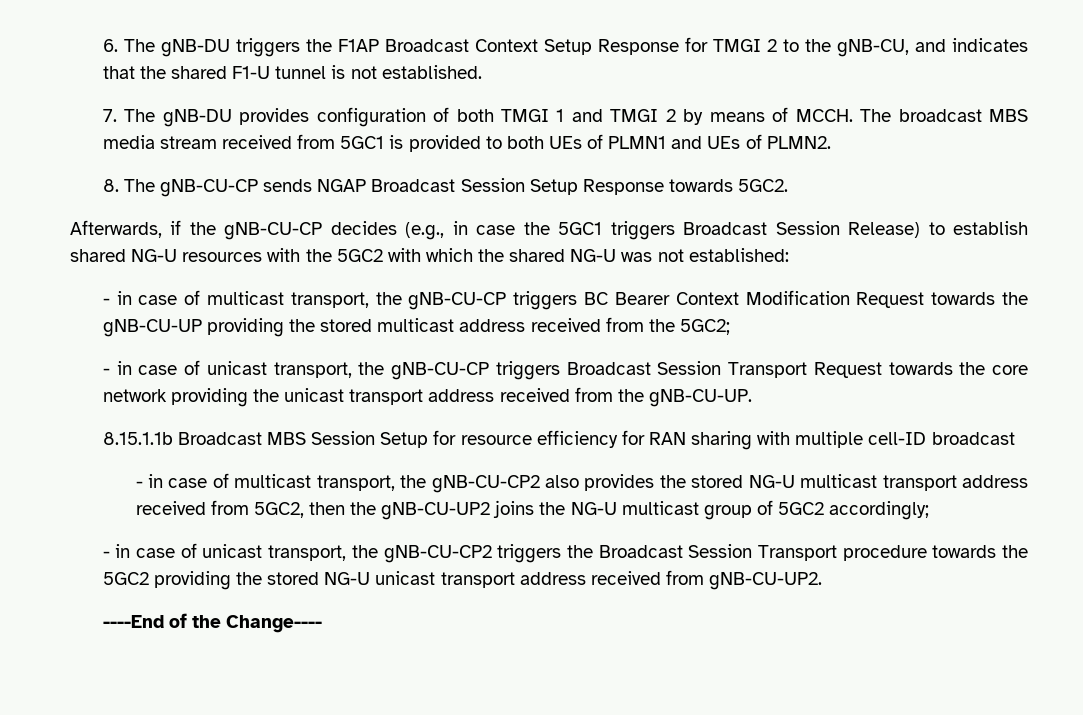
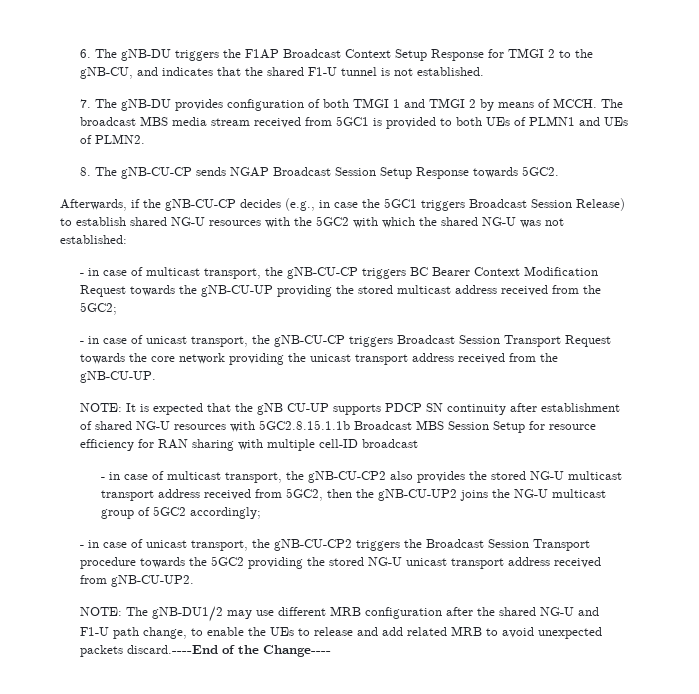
[102,432,173,445] 8.15.1.1b -> [80,403,621,415] [80,420,351,432] NOTE: It is expected that the gNB CU-UP supports PDCP SN continuity after establishment of shared NG-U resources with 5GC2.8.15.1.1b
[102,615,164,628] ----End -> [80,606,600,622] [80,626,603,639] [80,645,219,657] NOTE: The gNB-DU1/2 may use different MRB configuration after the shared NG-U and F1-U path change, to enable the UEs to release and add related MRB to avoid unexpected packets discard.----End

